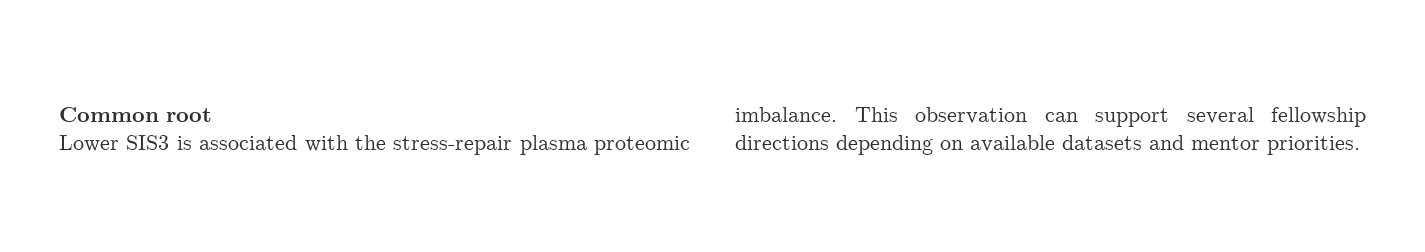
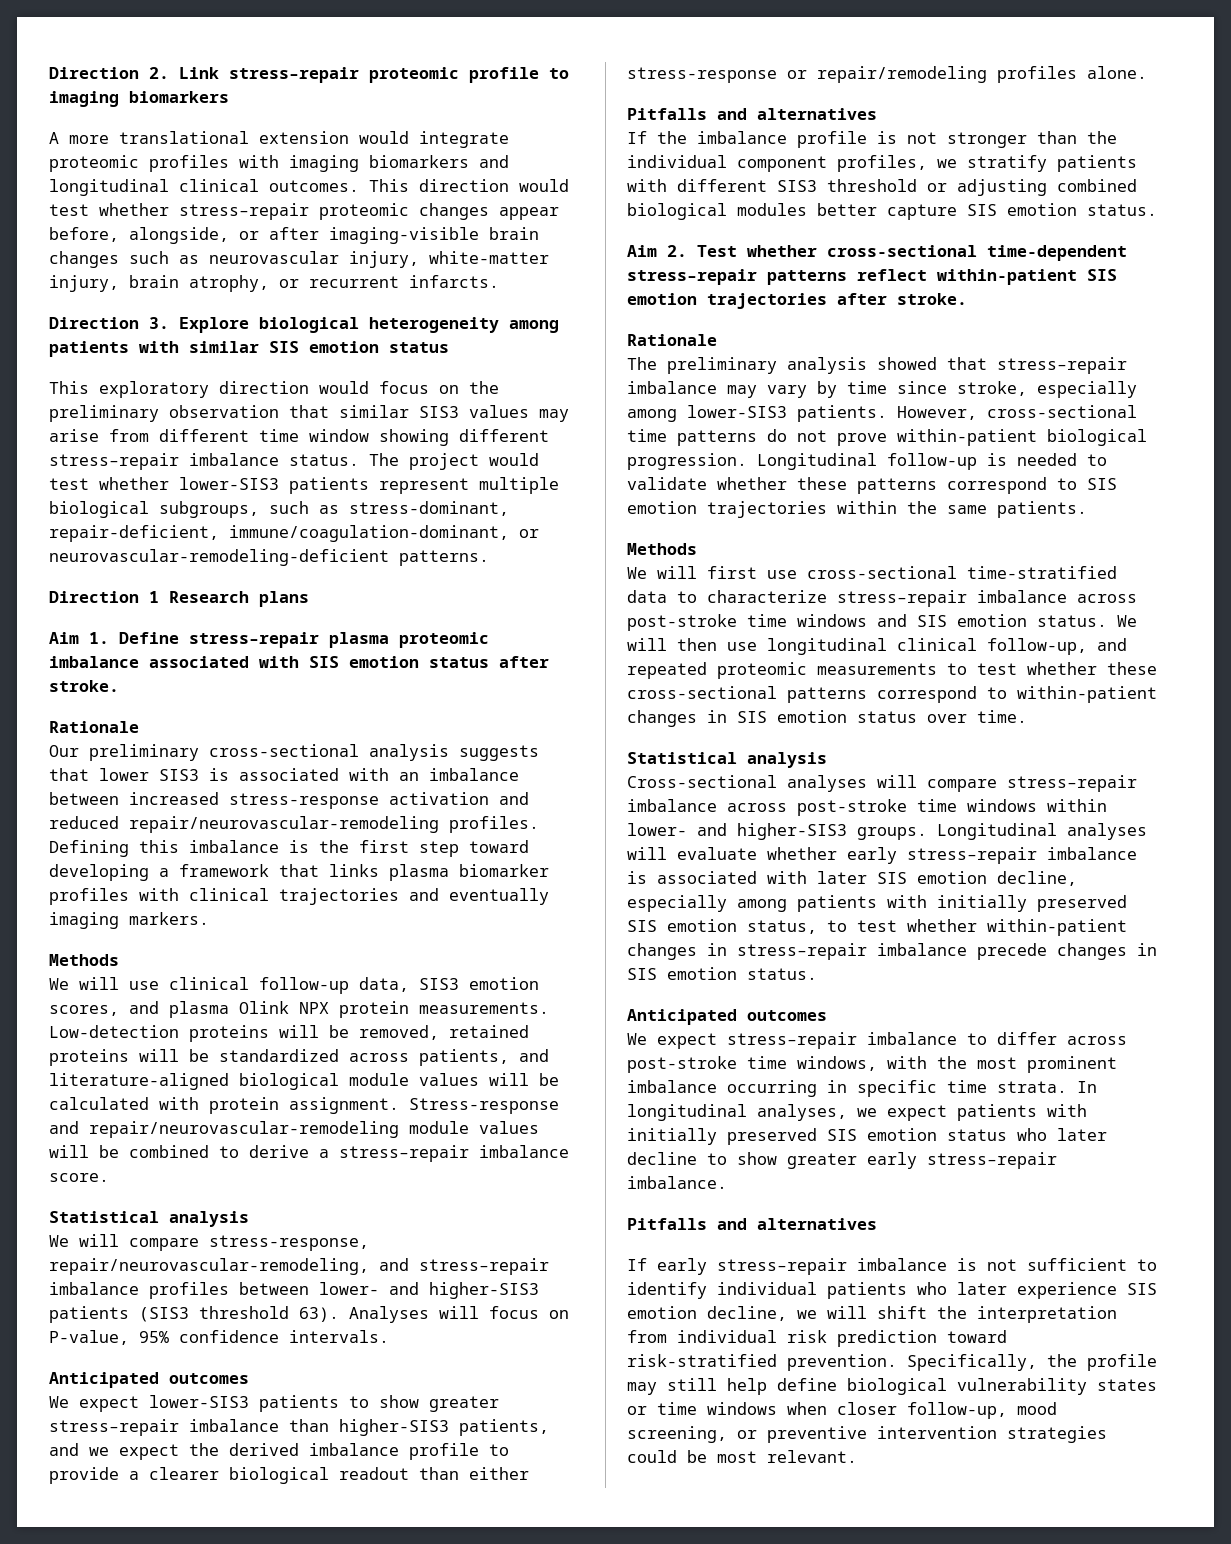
[59,107,212,122] [59,135,690,155] [735,107,1366,127] [735,135,1360,155] Common root // Lower SIS3 is associated with the stress-repair plasma proteomic imbalance. This observation can support several fellowship directions depending on available datasets and mentor priorities. -> [49,67,569,83] [49,91,229,107] [49,131,509,148] [49,155,509,172] [49,179,569,196] [49,203,559,220] [49,227,539,244] [49,251,549,268] [49,275,499,292] [49,317,559,333] [49,341,449,357] [49,381,499,398] [49,405,569,422] [49,429,549,446] [49,453,539,470] [49,477,559,494] [49,501,509,518] [49,525,539,542] [49,549,489,566] [49,591,309,607] [49,632,489,648] [49,656,549,668] [49,680,119,692] [49,721,139,733] [49,744,539,761] [49,768,519,781] [49,792,529,809] [49,816,539,833] [49,840,529,857] [49,864,549,881] [49,888,549,905] [49,912,209,929] [49,954,119,966] [49,977,539,994] [49,1001,549,1018] [49,1025,529,1042] [49,1049,549,1066] [49,1073,559,1090] [49,1097,559,1114] [49,1121,539,1138] [49,1145,569,1162] [49,1173,109,1182] [49,1211,249,1227] [49,1234,369,1251] [49,1258,549,1275] [49,1282,539,1299] [49,1306,569,1323] [49,1330,389,1345] [49,1372,249,1388] [49,1395,499,1412] [49,1419,549,1436] [49,1443,509,1460] [49,1467,529,1484] [627,66,1147,83] [627,108,877,120] [627,131,1117,148] [627,155,1137,172] [627,179,1137,196] [627,203,1157,220] [627,245,1127,261] [627,269,1117,285] [627,293,967,309] [627,334,717,346] [627,357,1127,374] [627,381,1137,398] [627,405,1137,422] [627,429,1147,446] [627,453,1107,470] [627,477,1117,494] [627,501,1087,518] [627,543,697,555] [627,566,1117,579] [627,590,1137,607] [627,614,1137,631] [627,638,1127,655] [627,662,1157,679] [627,686,1157,703] [627,710,1027,727] [627,752,827,768] [627,775,1137,792] [627,799,1107,816] [627,823,1147,840] [627,847,1137,864] [627,871,1077,886] [627,895,1127,912] [627,919,1127,936] [627,943,1157,960] [627,967,817,980] [627,1009,827,1025] [627,1032,1127,1049] [627,1056,1117,1073] [627,1080,1097,1097] [627,1104,1087,1121] [627,1128,1107,1145] [627,1152,1057,1169] [627,1176,727,1189] [627,1218,877,1230] [627,1258,1157,1275] [627,1282,1157,1299] [627,1306,1117,1323] [627,1330,1007,1347] [627,1354,1157,1371] [627,1378,1157,1395] [627,1402,1057,1419] [627,1426,1107,1443] [627,1450,857,1463] Direction 2. Link stress–repair proteomic profile to imaging biomarkers // A more translational extension would integrate proteomic profiles with imaging biomarkers and longitudinal clinical outcomes. This direction would test whether stress–repair proteomic changes appear before, alongside, or after imaging-visible brain changes such as neurovascular injury, white-matter injury, brain atrophy, or recurrent infarcts. // Direction 3. Explore biological heterogeneity among patients with similar SIS emotion status // This exploratory direction would focus on the preliminary observation that similar SIS3 values may arise from different time window showing different stress–repair imbalance status. The project would test whether lower-SIS3 patients represent multiple biological subgroups, such as stress-dominant, repair-deficient, immune/coagulation-dominant, or neurovascular-remodeling-deficient patterns. // Direction 1 Research plans // Aim 1. Define stress–repair plasma proteomic imbalance associated with SIS emotion status after stroke. // Rationale // Our preliminary cross-sectional analysis suggests that lower SIS3 is associated with an imbalance between increased stress-response activation and reduced repair/neurovascular-remodeling profiles. Defining this imbalance is the first step toward developing a framework that links plasma biomarker profiles with clinical trajectories and eventually imaging markers. // Methods // We will use clinical follow-up data, SIS3 emotion scores, and plasma Olink NPX protein measurements. Low-detection proteins will be removed, retained proteins will be standardized across patients, and literature-aligned biological module values will be calculated with protein assignment. Stress-response and repair/neurovascular-remodeling module values will be combined to derive a stress–repair imbalance score. // Statistical analysis // We will compare stress-response, repair/neurovascular-remodeling, and stress–repair imbalance profiles between lower- and higher-SIS3 patients (SIS3 threshold 63). Analyses will focus on P-value, 95% confidence intervals. // Anticipated outcomes // We expect lower-SIS3 patients to show greater stress–repair imbalance than higher-SIS3 patients, and we expect the derived imbalance profile to provide a clearer biological readout than either stress-response or repair/remodeling profiles alone. // Pitfalls and alternatives // If the imbalance profile is not stronger than the individual component profiles, we stratify patients with different SIS3 threshold or adjusting combined biological modules better capture SIS emotion status. // Aim 2. Test whether cross-sectional time-dependent stress–repair patterns reflect within-patient SIS emotion trajectories after stroke. // Rationale // The preliminary analysis showed that stress–repair imbalance may vary by time since stroke, especially among lower-SIS3 patients. However, cross-sectional time patterns do not prove within-patient biological progression. Longitudinal follow-up is needed to validate whether these patterns correspond to SIS emotion trajectories within the same patients. // Methods // We will first use cross-sectional time-stratified data to characterize stress–repair imbalance across post-stroke time windows and SIS emotion status. We will then use longitudinal clinical follow-up, and repeated proteomic measurements to test whether these cross-sectional patterns correspond to within-patient changes in SIS emotion status over time. // Statistical analysis // Cross-sectional analyses will compare stress–repair imbalance across post-stroke time windows within lower- and higher-SIS3 groups. Longitudinal analyses will evaluate whether early stress–repair imbalance is associated with later SIS emotion decline, especially among patients with initially preserved SIS emotion status, to test whether within-patient changes in stress–repair imbalance precede changes in SIS emotion status. // Anticipated outcomes // We expect stress–repair imbalance to differ across post-stroke time windows, with the most prominent imbalance occurring in specific time strata. In longitudinal analyses, we expect patients with initially preserved SIS emotion status who later decline to show greater early stress–repair imbalance. // Pitfalls and alternatives // If early stress–repair imbalance is not sufficient to identify individual patients who later experience SIS emotion decline, we will shift the interpretation from individual risk prediction toward risk-stratified prevention. Specifically, the profile may still help define biological vulnerability states or time windows when closer follow-up, mood screening, or preventive intervention strategies could be most relevant.

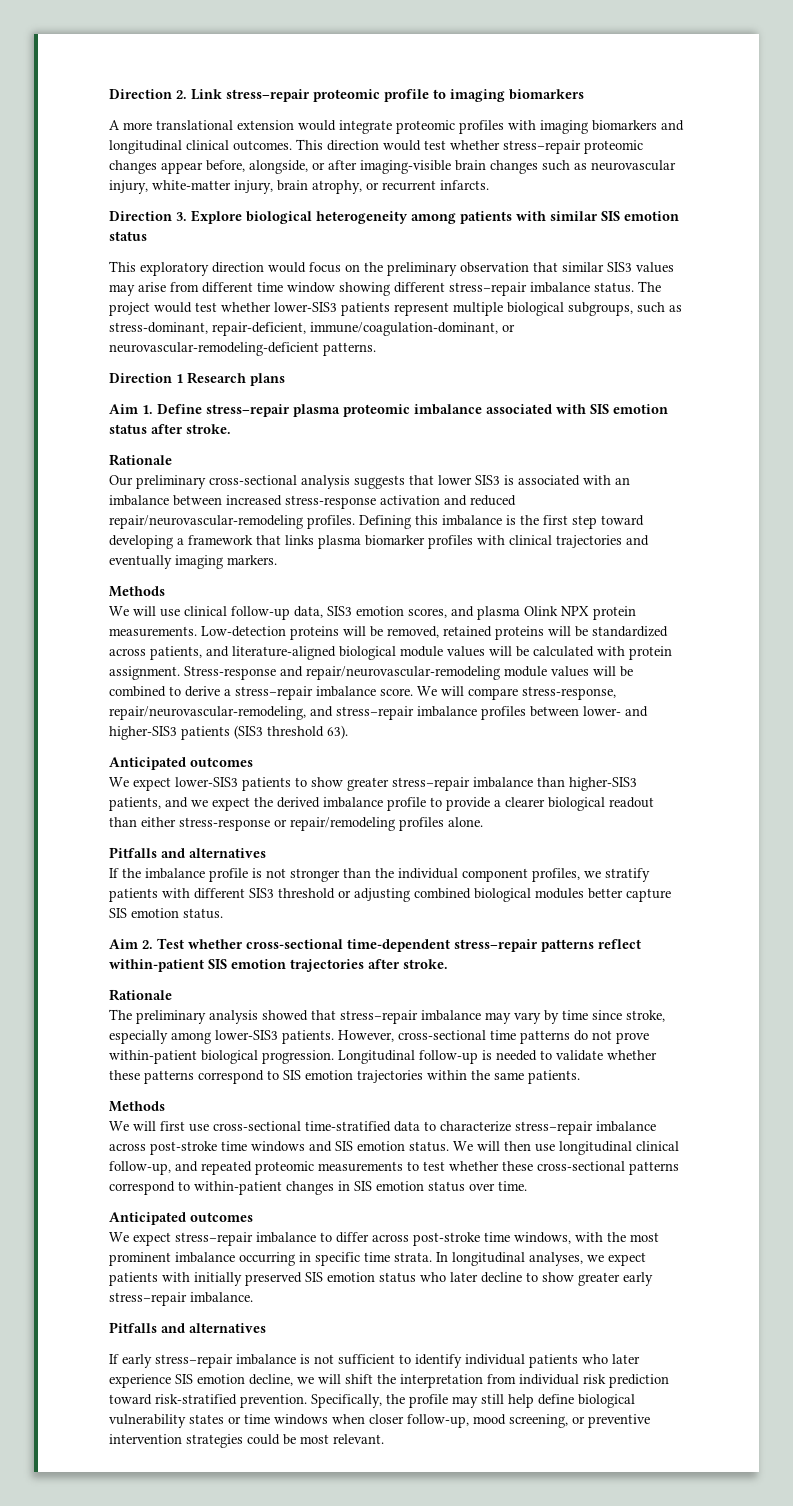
[49,1211,249,1227] // Statistical analysis // -> (413, 692) none
[349,1306,569,1323] [49,1330,389,1345] Analyses will focus on P-value, 95% confidence intervals. -> (348, 732) none
[627,752,827,768] [627,775,1137,792] [627,799,1107,816] [627,823,1147,840] [627,847,1137,864] [627,871,1077,886] [627,895,1127,912] [627,919,1127,936] [627,943,1157,960] [627,967,817,980] // Statistical analysis // Cross-sectional analyses will compare stress–repair imbalance across post-stroke time windows within lower- and higher-SIS3 groups. Longitudinal analyses will evaluate whether early stress–repair imbalance is associated with later SIS emotion decline, especially among patients with initially preserved SIS emotion status, to test whether within-patient changes in stress–repair imbalance precede changes in SIS emotion status. -> (527, 1186) none

